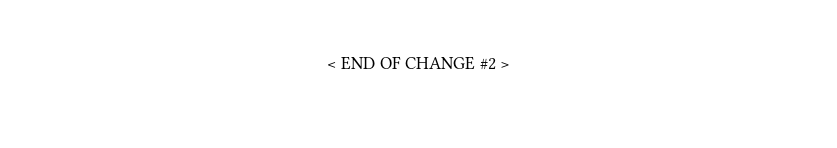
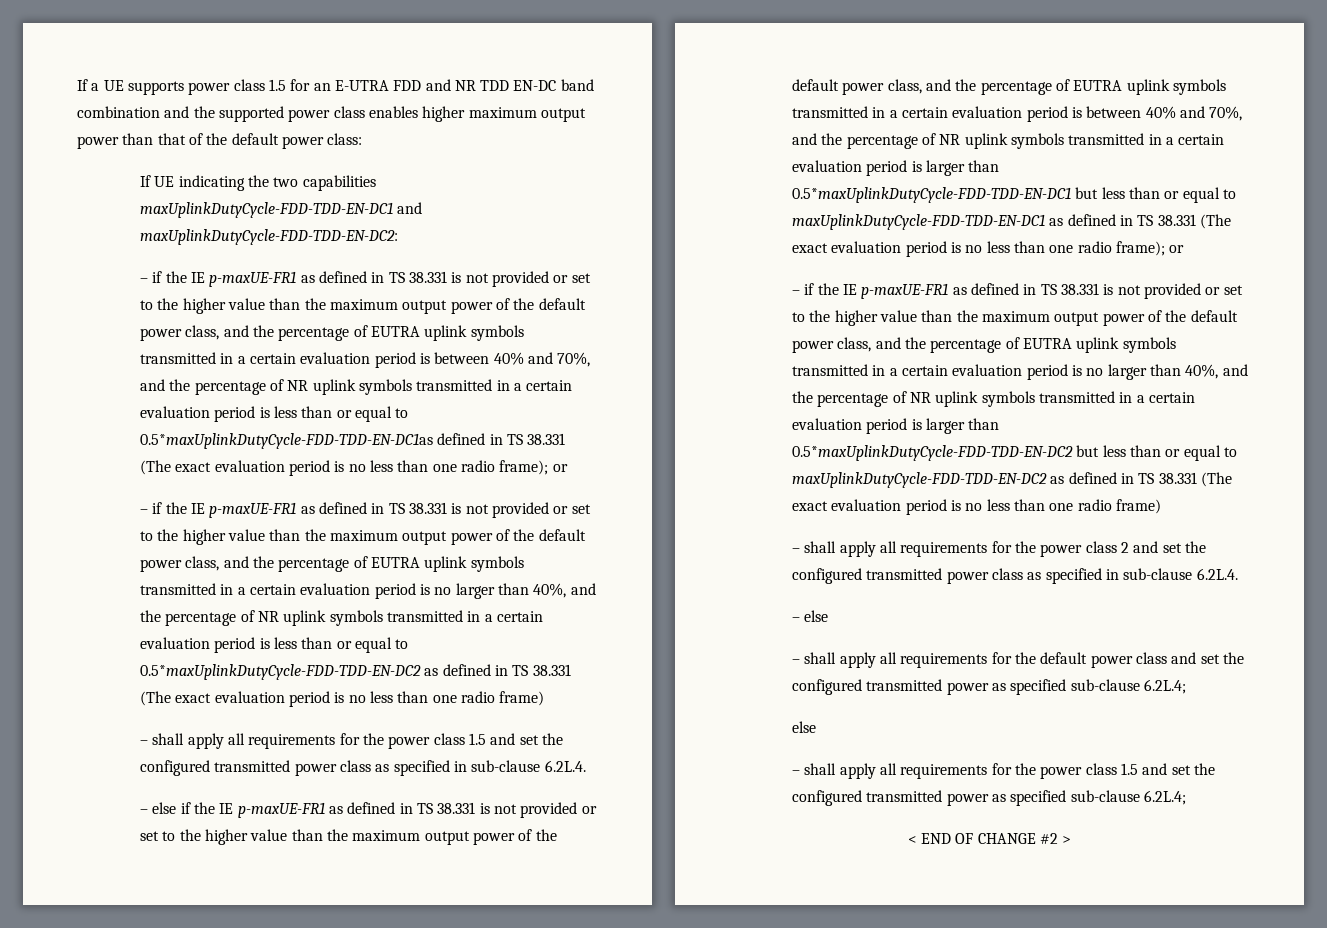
(326, 65) none -> [77,79,594,95] [77,106,586,122] [77,133,363,149] [140,175,376,191] [140,202,423,218] [140,229,399,245] [140,271,591,287] [140,298,586,314] [140,325,524,341] [140,352,591,368] [140,379,573,395] [140,406,409,422] [140,433,566,449] [140,460,568,476] [140,502,591,518] [140,529,586,545] [140,556,524,572] [140,583,596,599] [140,610,543,626] [140,637,409,653] [140,664,571,680] [140,691,545,707] [140,733,563,749] [140,760,586,776] [140,802,597,818] [140,829,557,845] [792,79,1226,95] [792,106,1243,122] [792,133,1225,149] [792,160,1000,176] [792,187,1236,203] [792,214,1231,230] [792,241,1185,257] [792,283,1243,299] [792,310,1238,326] [792,337,1176,353] [792,364,1248,380] [792,391,1195,407] [792,418,1000,434] [792,445,1237,461] [792,472,1232,488] [792,499,1161,515] [792,541,1206,557] [792,568,1238,584] [792,610,829,622] [792,652,1244,668] [792,679,1186,695] [792,721,817,733] [792,763,1215,779] [792,790,1186,806] If a UE supports power class 1.5 for an E-UTRA FDD and NR TDD EN-DC band combination and the supported power class enables higher maximum output power than that of the default power class: // If UE indicating the two capabilities maxUplinkDutyCycle-FDD-TDD-EN-DC1 and maxUplinkDutyCycle-FDD-TDD-EN-DC2: // – if the IE p-maxUE-FR1 as defined in TS 38.331 is not provided or set to the higher value than the maximum output power of the default power class, and the percentage of EUTRA uplink symbols transmitted in a certain evaluation period is between 40% and 70%, and the percentage of NR uplink symbols transmitted in a certain evaluation period is less than or equal to 0.5*maxUplinkDutyCycle-FDD-TDD-EN-DC1as defined in TS 38.331 (The exact evaluation period is no less than one radio frame); or // – if the IE p-maxUE-FR1 as defined in TS 38.331 is not provided or set to the higher value than the maximum output power of the default power class, and the percentage of EUTRA uplink symbols transmitted in a certain evaluation period is no larger than 40%, and the percentage of NR uplink symbols transmitted in a certain evaluation period is less than or equal to 0.5*maxUplinkDutyCycle-FDD-TDD-EN-DC2 as defined in TS 38.331 (The exact evaluation period is no less than one radio frame) // – shall apply all requirements for the power class 1.5 and set the configured transmitted power class as specified in sub-clause 6.2L.4. // – else if the IE p-maxUE-FR1 as defined in TS 38.331 is not provided or set to the higher value than the maximum output power of the default power class, and the percentage of EUTRA uplink symbols transmitted in a certain evaluation period is between 40% and 70%, and the percentage of NR uplink symbols transmitted in a certain evaluation period is larger than 0.5*maxUplinkDutyCycle-FDD-TDD-EN-DC1 but less than or equal to maxUplinkDutyCycle-FDD-TDD-EN-DC1 as defined in TS 38.331 (The exact evaluation period is no less than one radio frame); or // – if the IE p-maxUE-FR1 as defined in TS 38.331 is not provided or set to the higher value than the maximum output power of the default power class, and the percentage of EUTRA uplink symbols transmitted in a certain evaluation period is no larger than 40%, and the percentage of NR uplink symbols transmitted in a certain evaluation period is larger than 0.5*maxUplinkDutyCycle-FDD-TDD-EN-DC2 but less than or equal to maxUplinkDutyCycle-FDD-TDD-EN-DC2 as defined in TS 38.331 (The exact evaluation period is no less than one radio frame) // – shall apply all requirements for the power class 2 and set the configured transmitted power class as specified in sub-clause 6.2L.4. // – else // – shall apply all requirements for the default power class and set the configured transmitted power as specified sub-clause 6.2L.4; // else // – shall apply all requirements for the power class 1.5 and set the configured transmitted power as specified sub-clause 6.2L.4; //

